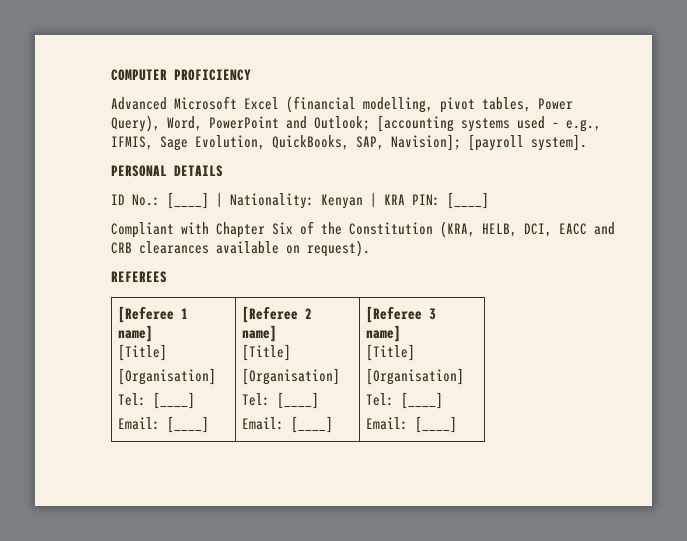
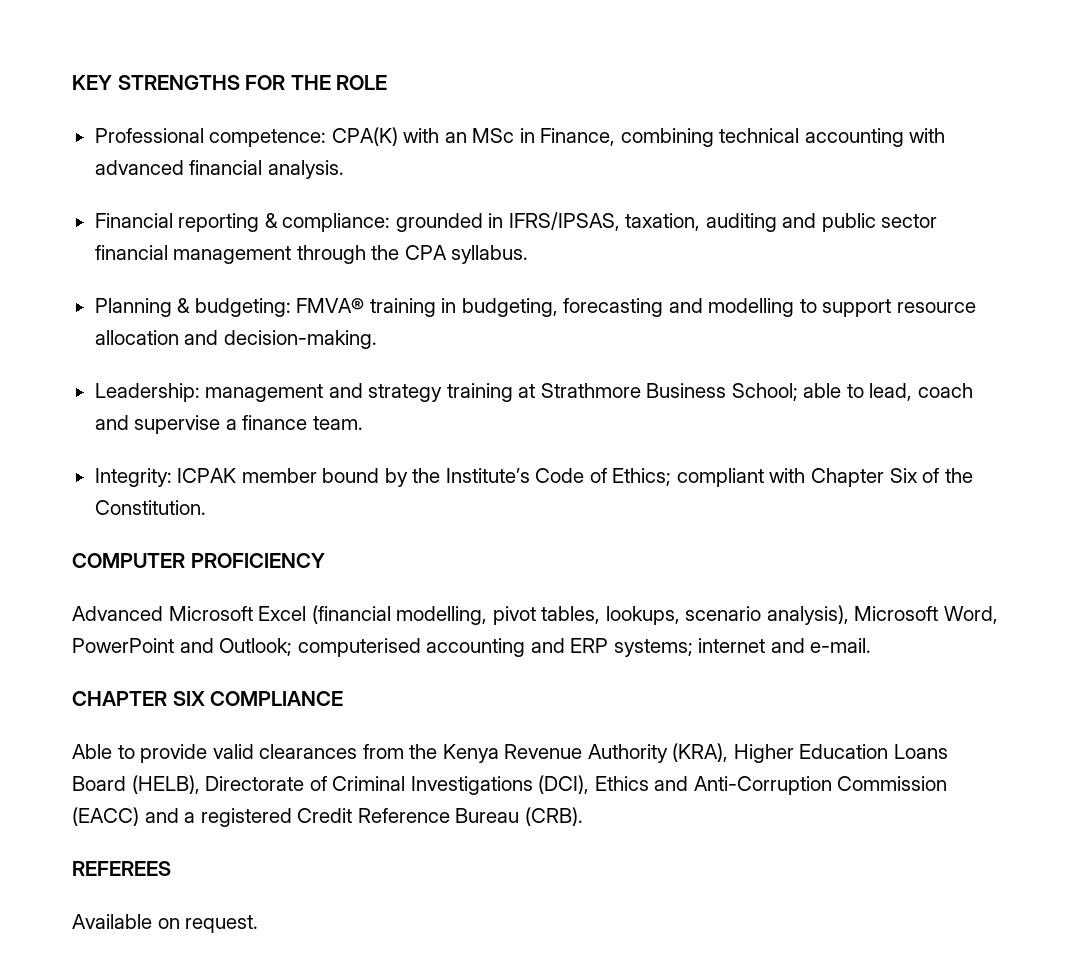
(111, 75) none -> [72,75,388,90] [94,127,946,147] [94,160,344,179] [94,212,938,232] [94,245,529,264] [94,298,976,317] [94,330,377,349] [94,383,973,402] [94,415,363,434] [94,468,973,487] [94,500,206,515] KEY STRENGTHS FOR THE ROLE // Professional competence: CPA(K) with an MSc in Finance, combining technical accounting with advanced financial analysis. // Financial reporting & compliance: grounded in IFRS/IPSAS, taxation, auditing and public sector financial management through the CPA syllabus. // Planning & budgeting: FMVA® training in budgeting, forecasting and modelling to support resource allocation and decision-making. // Leadership: management and strategy training at Strathmore Business School; able to lead, coach and supervise a finance team. // Integrity: ICPAK member bound by the Institute’s Code of Ethics; compliant with Chapter Six of the Constitution. //
[538,98,573,110] [111,115,601,132] [111,134,587,151] [111,165,223,177] [111,192,489,209] [111,221,615,238] [111,240,370,257] [111,271,167,283] [118,306,189,323] [118,325,154,342] [118,344,168,361] [118,368,217,385] [118,392,196,409] [118,416,210,433] [242,306,313,323] [242,325,278,342] [242,344,292,361] [242,368,341,385] [242,392,320,409] [242,416,334,433] [366,306,437,323] [366,325,402,342] [366,344,416,361] [366,368,465,385] [366,392,444,409] [366,416,458,433] Power Query), Word, PowerPoint and Outlook; [accounting systems used – e.g., IFMIS, Sage Evolution, QuickBooks, SAP, Navision]; [payroll system]. // PERSONAL DETAILS // ID No.: [____] | Nationality: Kenyan | KRA PIN: [____] // Compliant with Chapter Six of the Constitution (KRA, HELB, DCI, EACC and CRB clearances available on request). // REFEREES // [Referee 1 name] // [Title] // [Organisation] // Tel: [____] // Email: [____] | [Referee 2 name] // [Title] // [Organisation] // Tel: [____] // Email: [____] | [Referee 3 name] // [Title] // [Organisation] // Tel: [____] // Email: [____] -> [605,605,998,625] [72,638,872,657] [72,691,344,706] [72,743,948,763] [72,775,948,795] [72,807,583,827] [72,861,171,876] [72,914,259,933] lookups, scenario analysis), Microsoft Word, PowerPoint and Outlook; computerised accounting and ERP systems; internet and e-mail. // CHAPTER SIX COMPLIANCE // Able to provide valid clearances from the Kenya Revenue Authority (KRA), Higher Education Loans Board (HELB), Directorate of Criminal Investigations (DCI), Ethics and Anti-Corruption Commission (EACC) and a registered Credit Reference Bureau (CRB). // REFEREES // Available on request.

